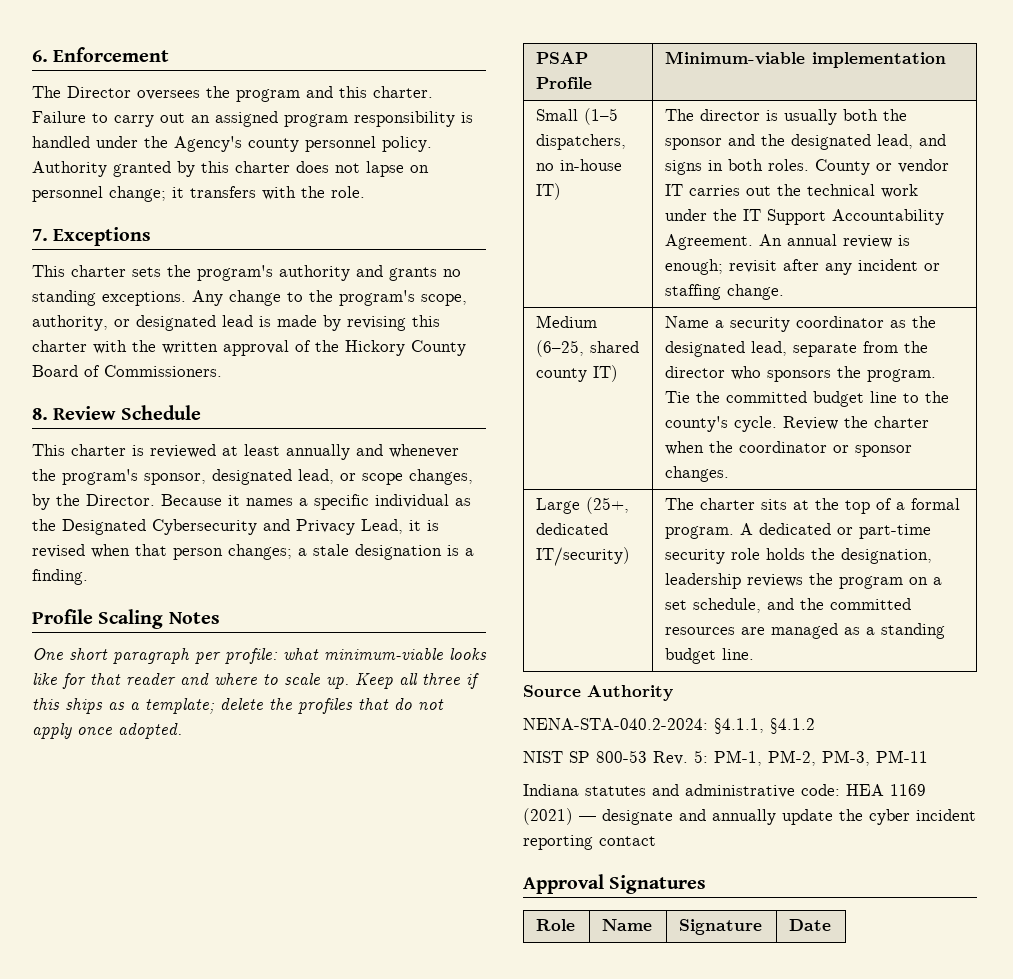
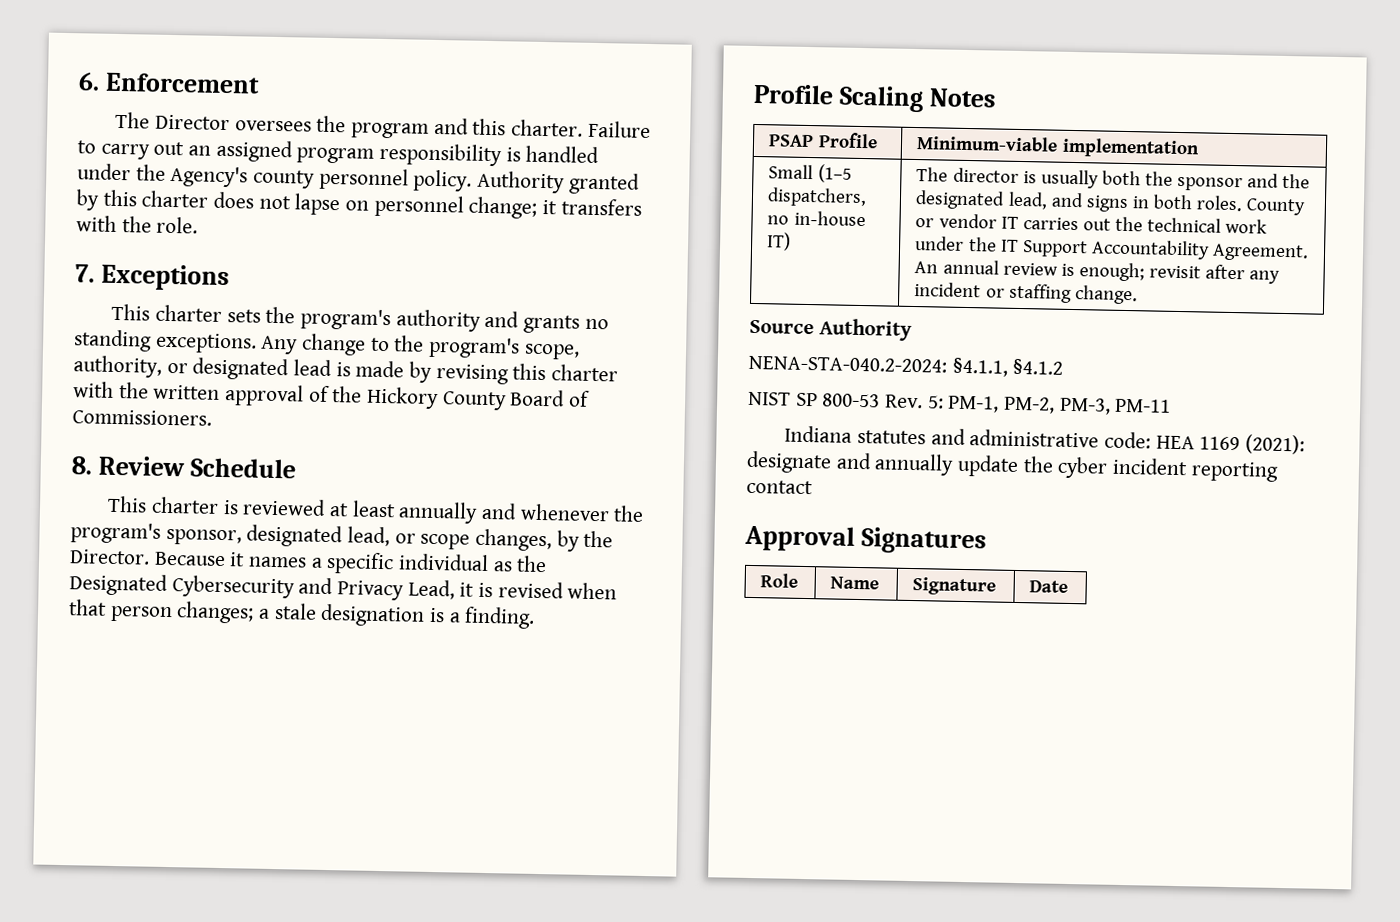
[32,648,487,664] [32,673,479,689] [32,698,444,714] [32,723,182,739] // One short paragraph per profile: what minimum-viable looks like for that reader and where to scale up. Keep all three if this ships as a template; delete the profiles that do not apply once adopted. -> (998, 98) none
[536,315,598,328] [536,340,640,357] [536,365,619,382] [665,316,937,332] [665,341,929,357] [665,366,937,382] [665,391,950,407] [665,416,930,432] [665,441,913,457] [665,466,730,482] [536,497,630,514] [536,523,609,535] [536,547,631,566] [665,498,961,514] [665,523,932,539] [665,548,933,564] [665,573,943,589] [665,598,912,613] [665,623,946,639] [665,648,755,664] // Medium (6–25, shared county IT) | Name a security coordinator as the designated lead, separate from the director who sponsors the program. Tie the committed budget line to the county's cycle. Review the charter when the coordinator or sponsor changes. // Large (25+, dedicated IT/security) | The charter sits at the top of a formal program. A dedicated or part-time security role holds the designation, leadership reviews the program on a set schedule, and the committed resources are managed as a standing budget line. -> (1138, 295) none
[523,808,596,825] (2021) — -> [1244,434,1305,455] (2021):

